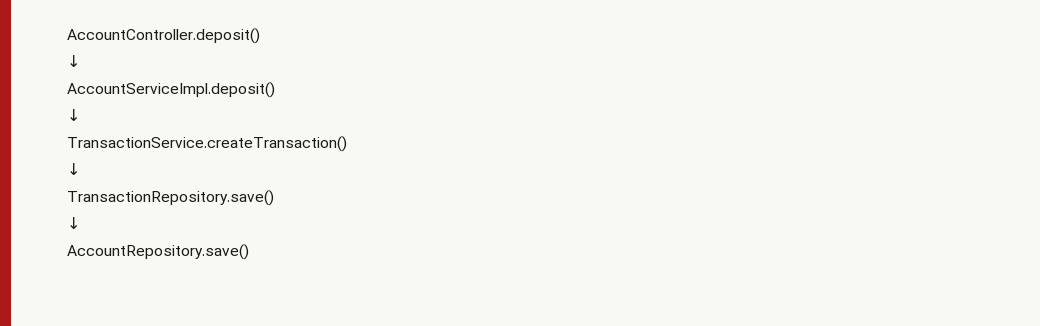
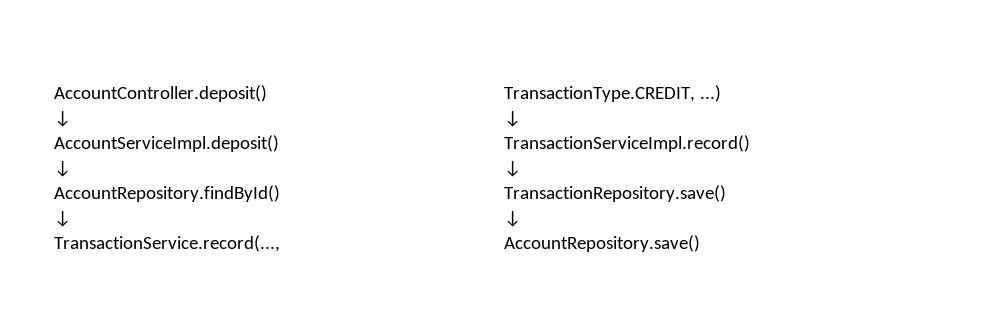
[67,136,347,152] TransactionService.createTransaction() -> [54,185,280,202] [54,211,71,227] [54,235,280,252] [504,85,721,102] [504,111,521,127] [504,135,750,152] AccountRepository.findById() // ↓ // TransactionService.record(..., TransactionType.CREDIT, ...) // ↓ // TransactionServiceImpl.record()

